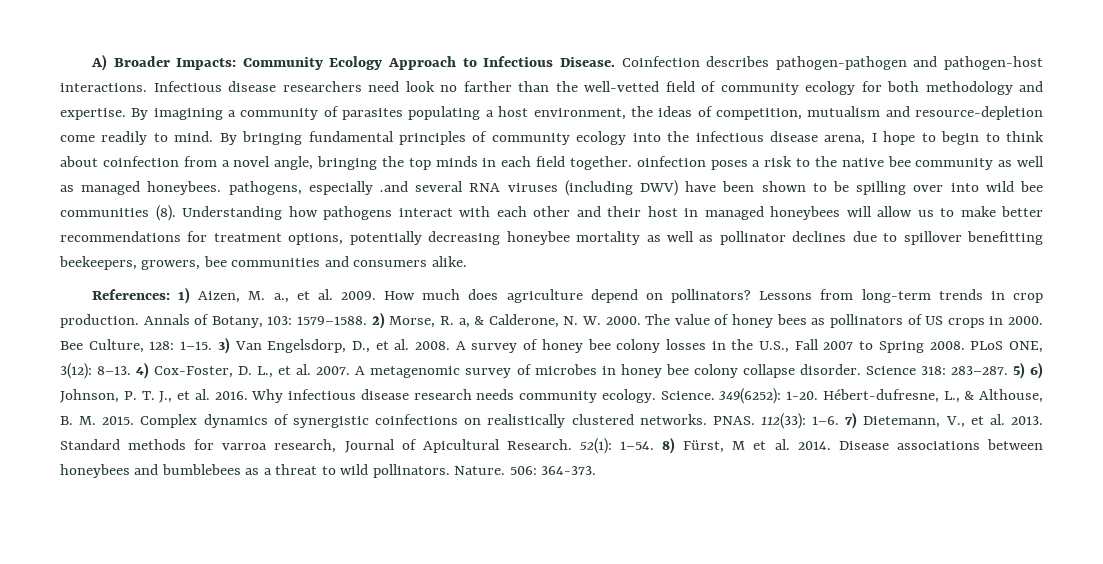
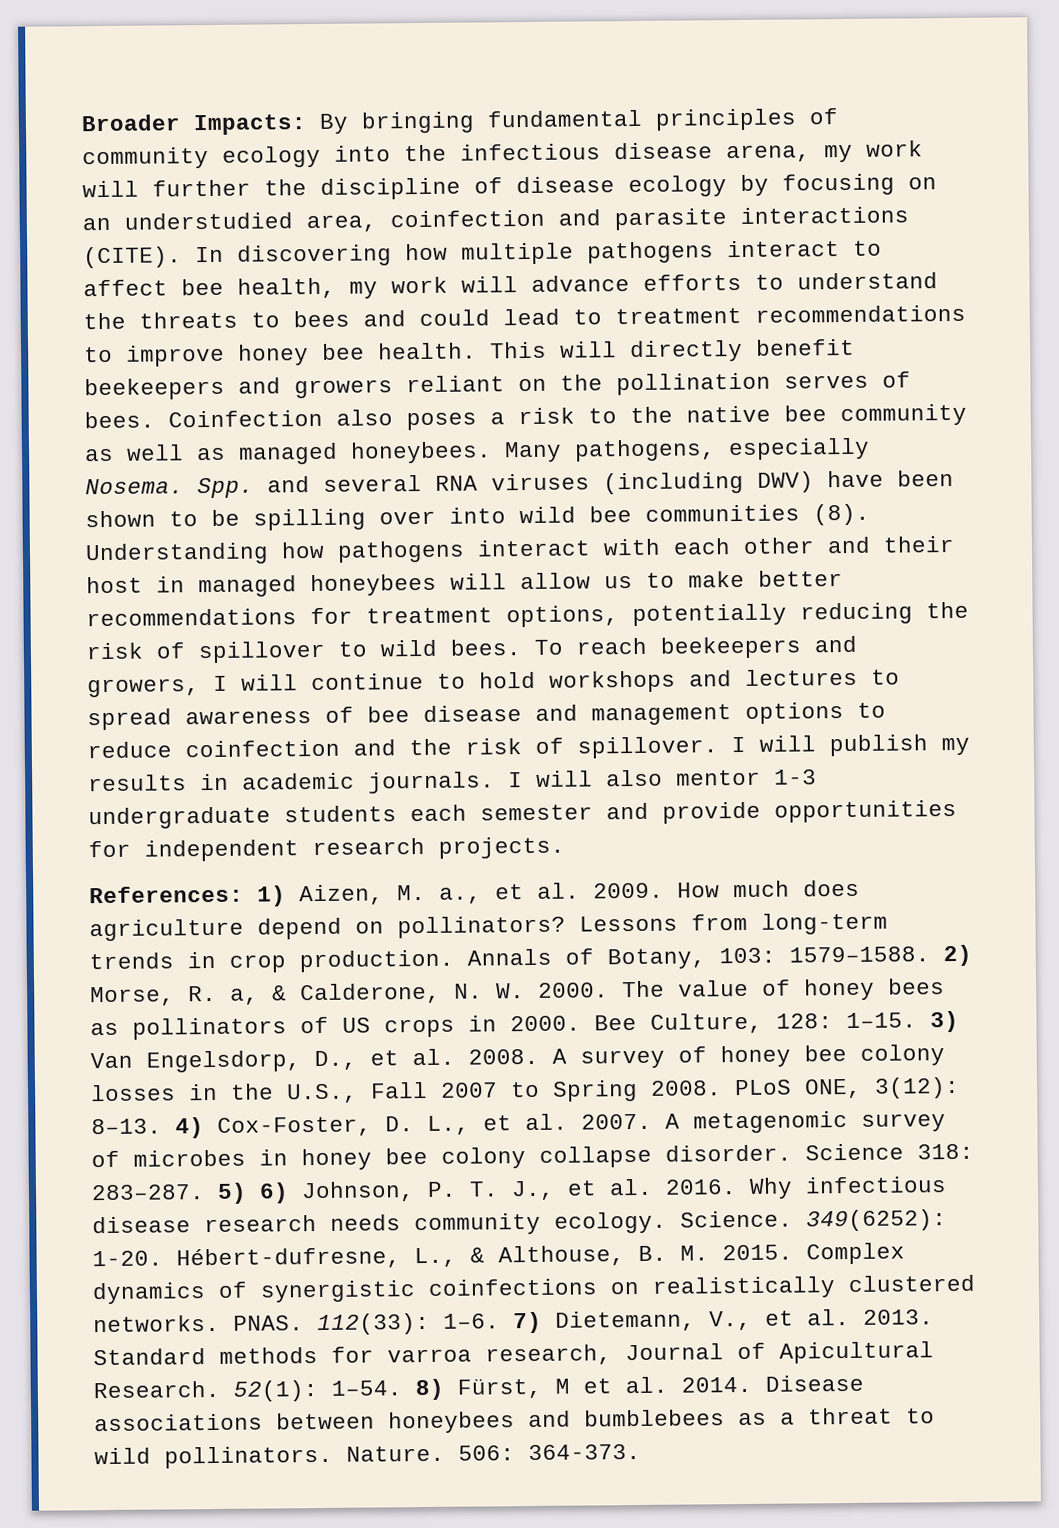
[90,54,107,71] A) -> (81, 123) none
[242,56,1043,70] [60,81,1043,95] [60,106,1044,120] [60,131,214,145] Community Ecology Approach to Infectious Disease. Coinfection describes pathogen-pathogen and pathogen-host interactions. Infectious disease researchers need look no farther than the well-vetted field of community ecology for both methodology and expertise. By imagining a community of parasites populating a host environment, the ideas of competition, mutualism and resource-depletion come readily to mind. -> (307, 125) none
[871,131,1045,145] [60,156,706,170] I hope to begin to think about coinfection from a novel angle, bringing the top minds in each field together. oinfection -> [824,140,923,163] [82,173,937,200] [82,206,909,233] [83,240,882,269] [83,272,938,299] [83,304,966,330] [84,338,855,367] [84,371,911,401] [84,409,393,429] my work will further the discipline of disease ecology by focusing on an understudied area, coinfection and parasite interactions (CITE). In discovering how multiple pathogens interact to affect bee health, my work will advance efforts to understand the threats to bees and could lead to treatment recommendations to improve honey bee health. This will directly benefit beekeepers and growers reliant on the pollination serves of bees. Coinfection also
(222, 188) none -> [504,441,562,463] Many
[380,181,409,192] .and -> [85,476,310,499] Nosema. Spp. and
[428,231,1043,245] [59,256,467,270] decreasing honeybee mortality as well as pollinator declines due to spillover benefitting beekeepers, growers, bee communities and consumers alike. -> [800,601,969,625] [86,635,857,664] [87,668,900,698] [87,702,886,731] [87,734,970,759] [88,769,817,794] [88,799,957,830] [88,836,565,862] reducing the risk of spillover to wild bees. To reach beekeepers and growers, I will continue to hold workshops and lectures to spread awareness of bee disease and management options to reduce coinfection and the risk of spillover. I will publish my results in academic journals. I will also mentor 1-3 undergraduate students each semester and provide opportunities for independent research projects.

